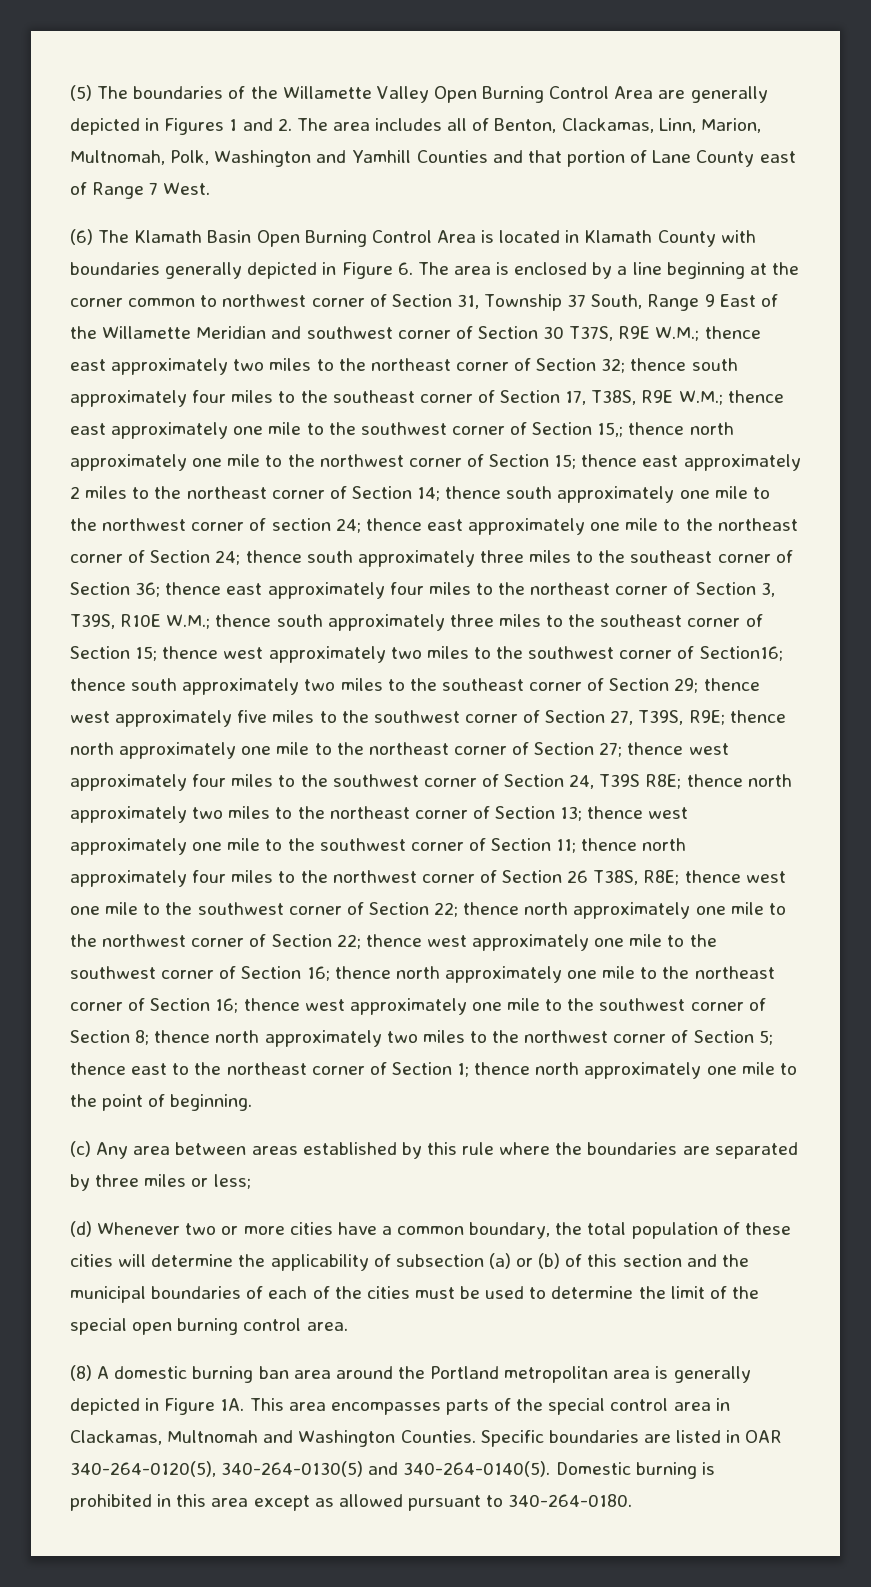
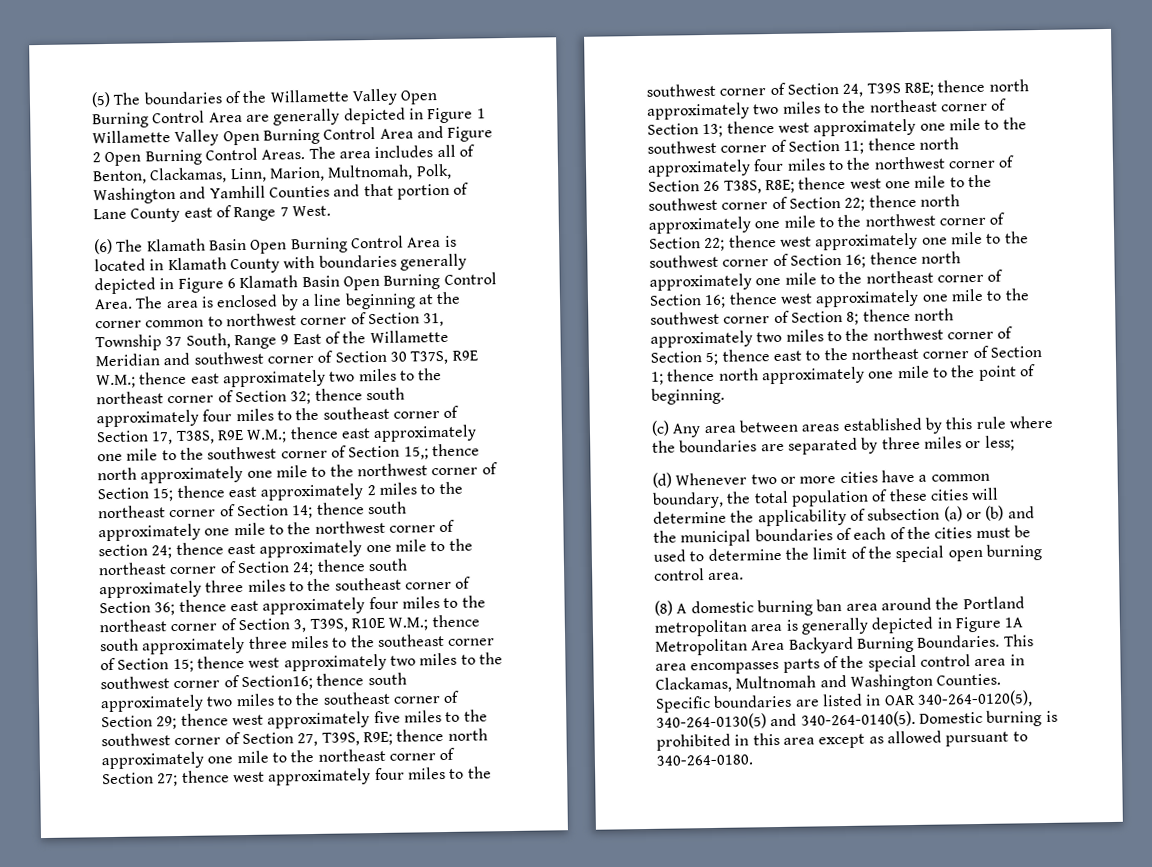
[164,118,292,135] Figures 1 and 2. -> [427,107,486,124] [92,125,494,146] [92,147,306,167] Figure 1 Willamette Valley Open Burning Control Area and Figure 2 Open Burning Control Areas.
[397,262,413,275] 6. -> [226,272,497,291] [94,298,133,310] 6 Klamath Basin Open Burning Control Area.
[565,1254,682,1267] of this section -> (1005, 513) none
[220,1398,245,1411] 1A. -> [1004,617,1024,628] [655,634,1001,656] 1A Metropolitan Area Backyard Burning Boundaries.

